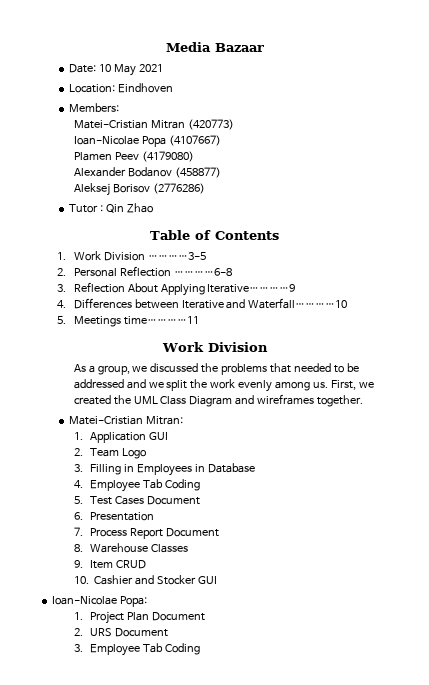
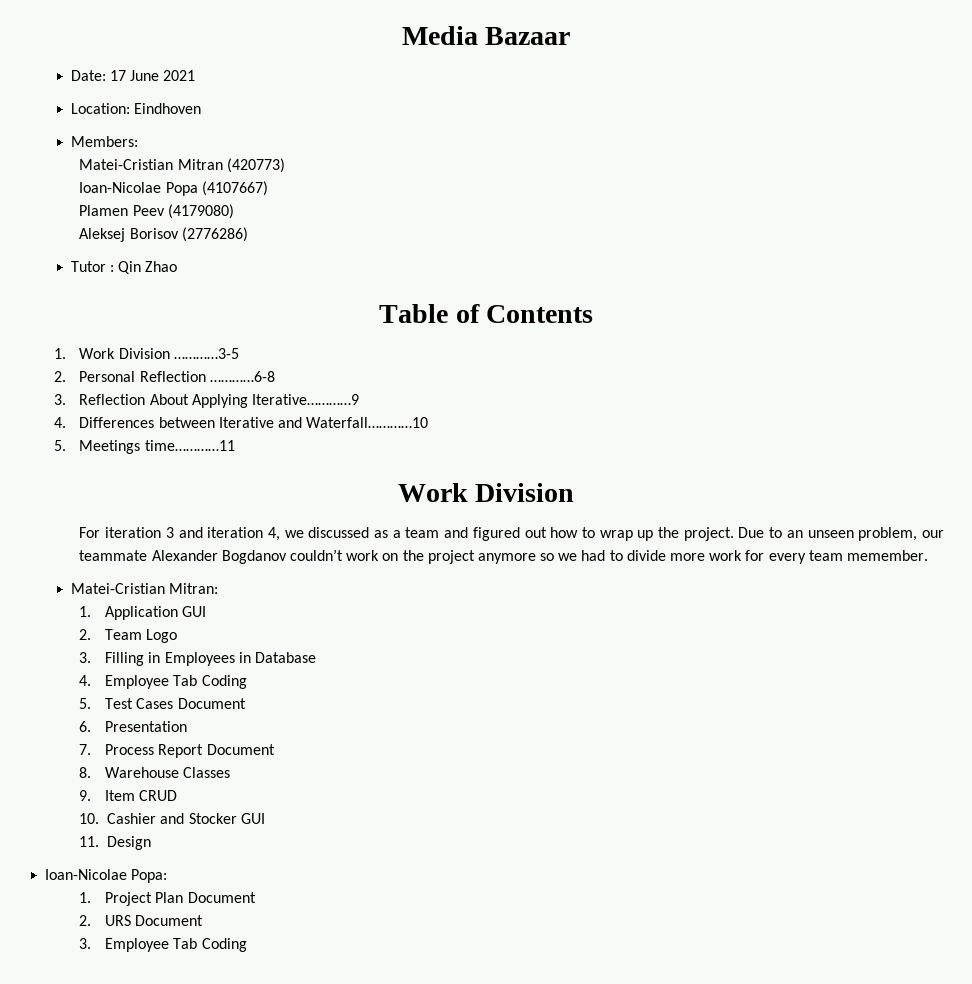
[98,64,136,76] 10 May -> [109,70,160,81] 17 June
[73,167,221,178] // Alexander Bodanov (458877) -> (234, 211) none
[73,363,360,375] [73,379,375,392] [73,394,364,407] As a group, we discussed the problems that needed to be addressed and we split the work evenly among us. First, we created the UML Class Diagram and wireframes together. -> [79,527,945,541] [79,549,928,564] For iteration 3 and iteration 4, we discussed as a team and figured out how to wrap up the project. Due to an unseen problem, our teammate Alexander Bogdanov couldn’t work on the project anymore so we had to divide more work for every team memember.
(217, 580) none -> [79,836,152,850] // 11. Design

